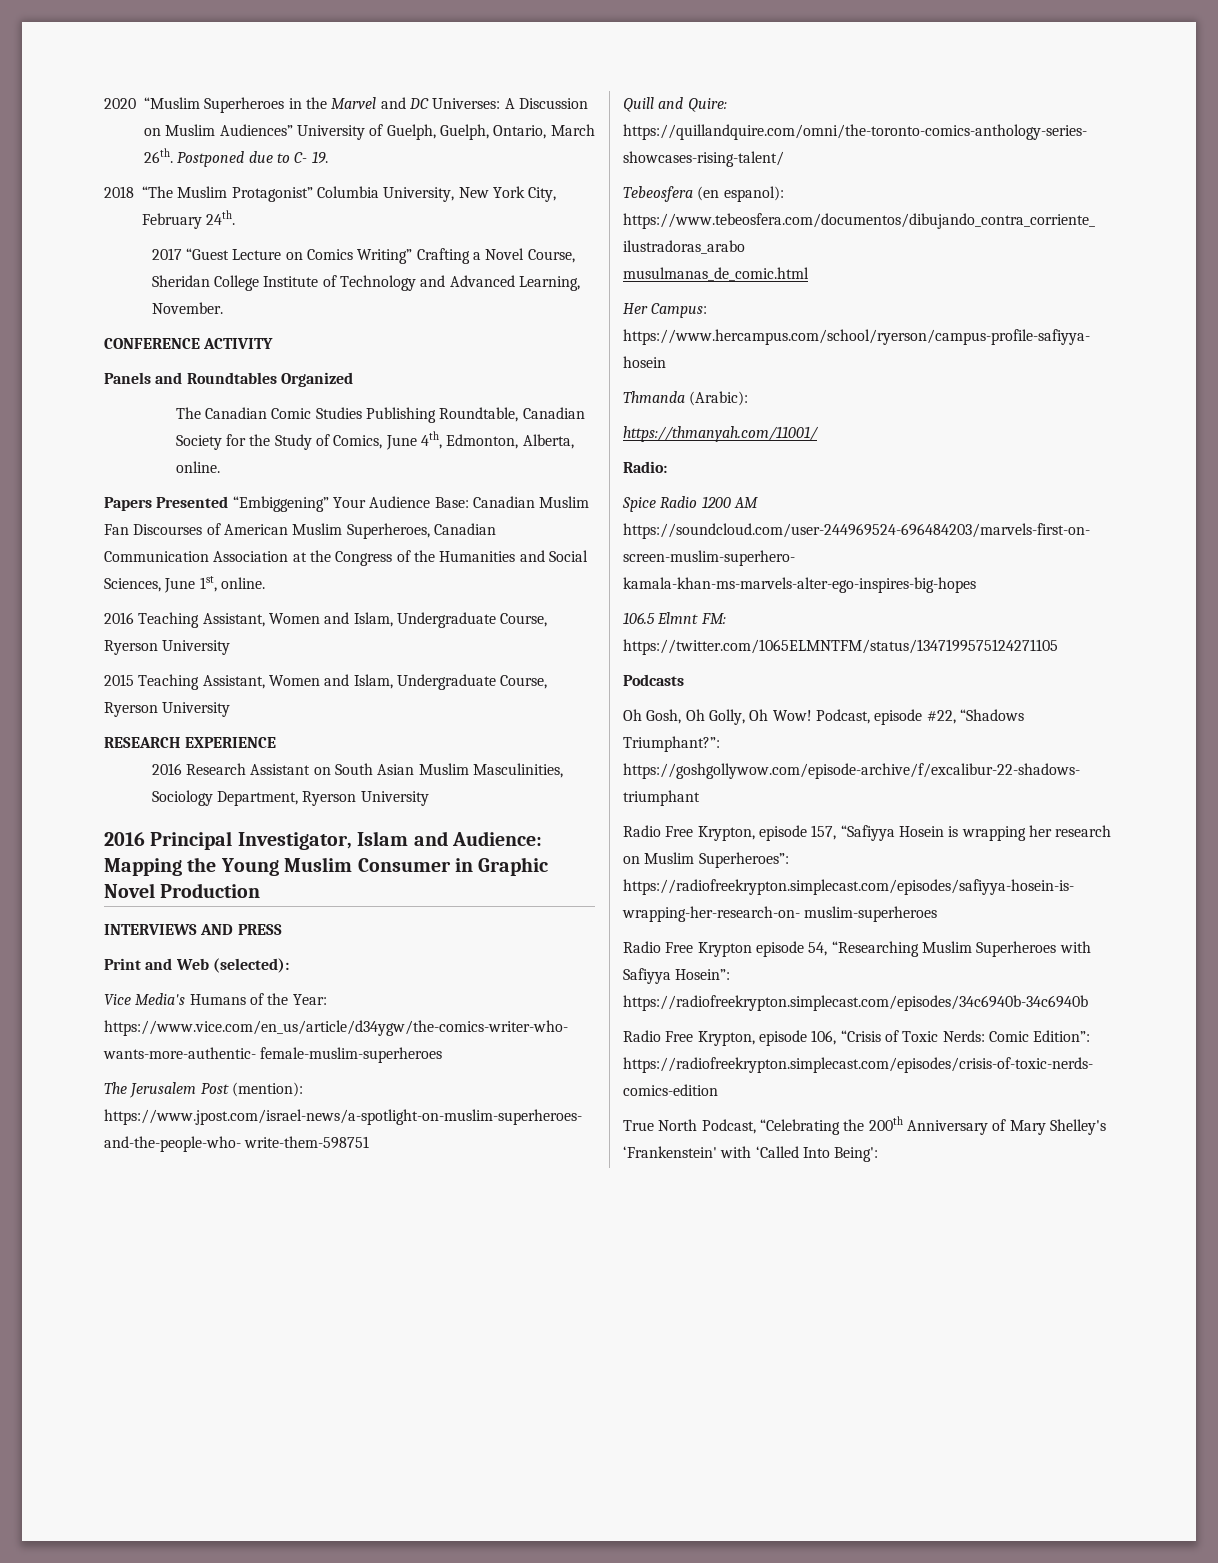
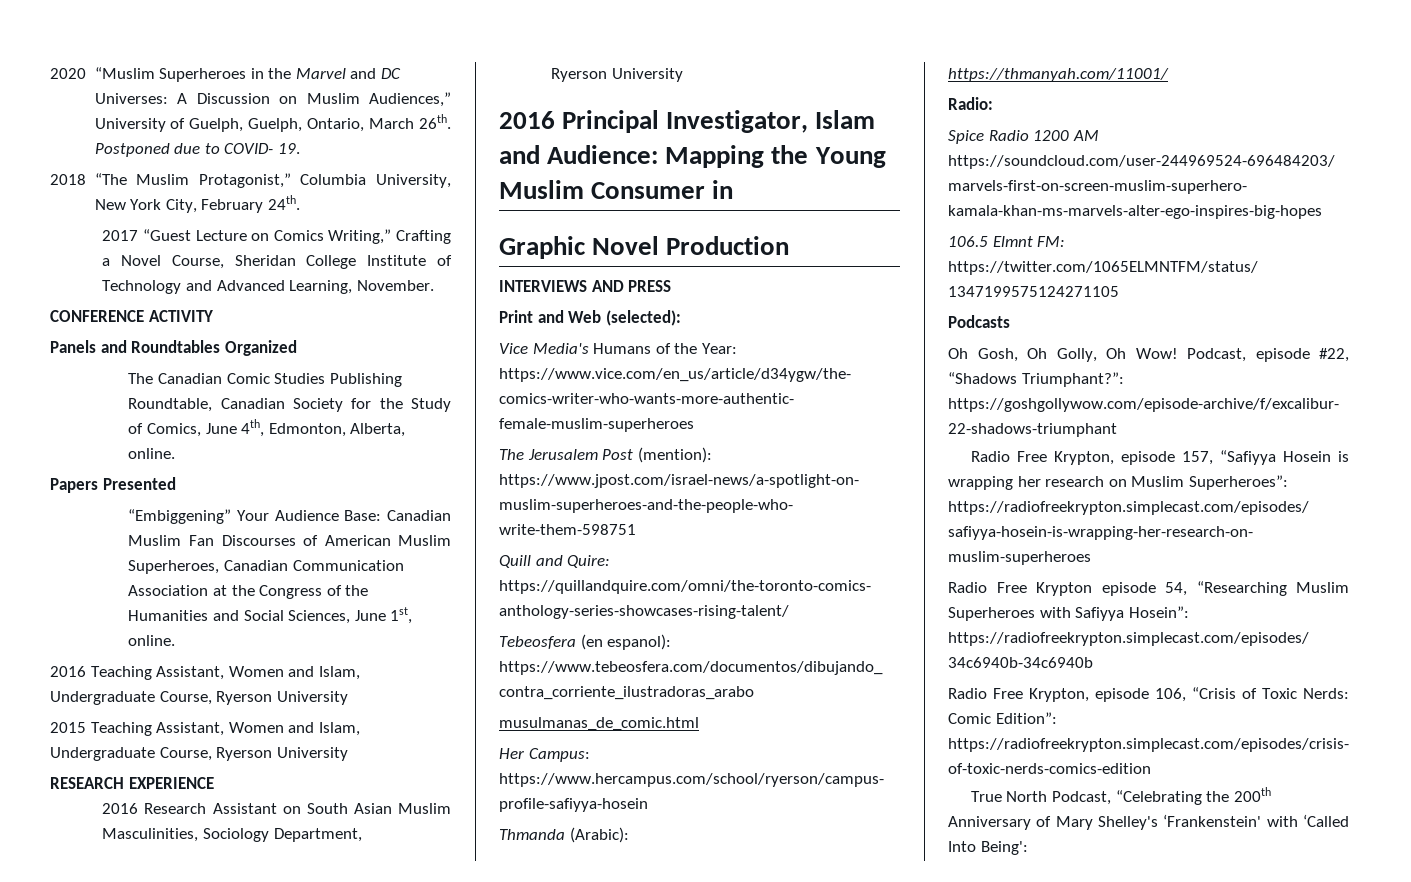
[219,124,293,136] Audiences” -> [369,92,451,107] Audiences,”
[294,152,308,163] C- -> [224,143,274,154] COVID-
[231,187,313,202] Protagonist” -> [198,173,291,188] Protagonist,”
[357,249,413,264] Writing” -> [328,229,392,244] Writing,”
(229, 502) none -> (176, 483) //
(299, 798) none -> (362, 835) //
(473, 865) none -> (734, 189) //

